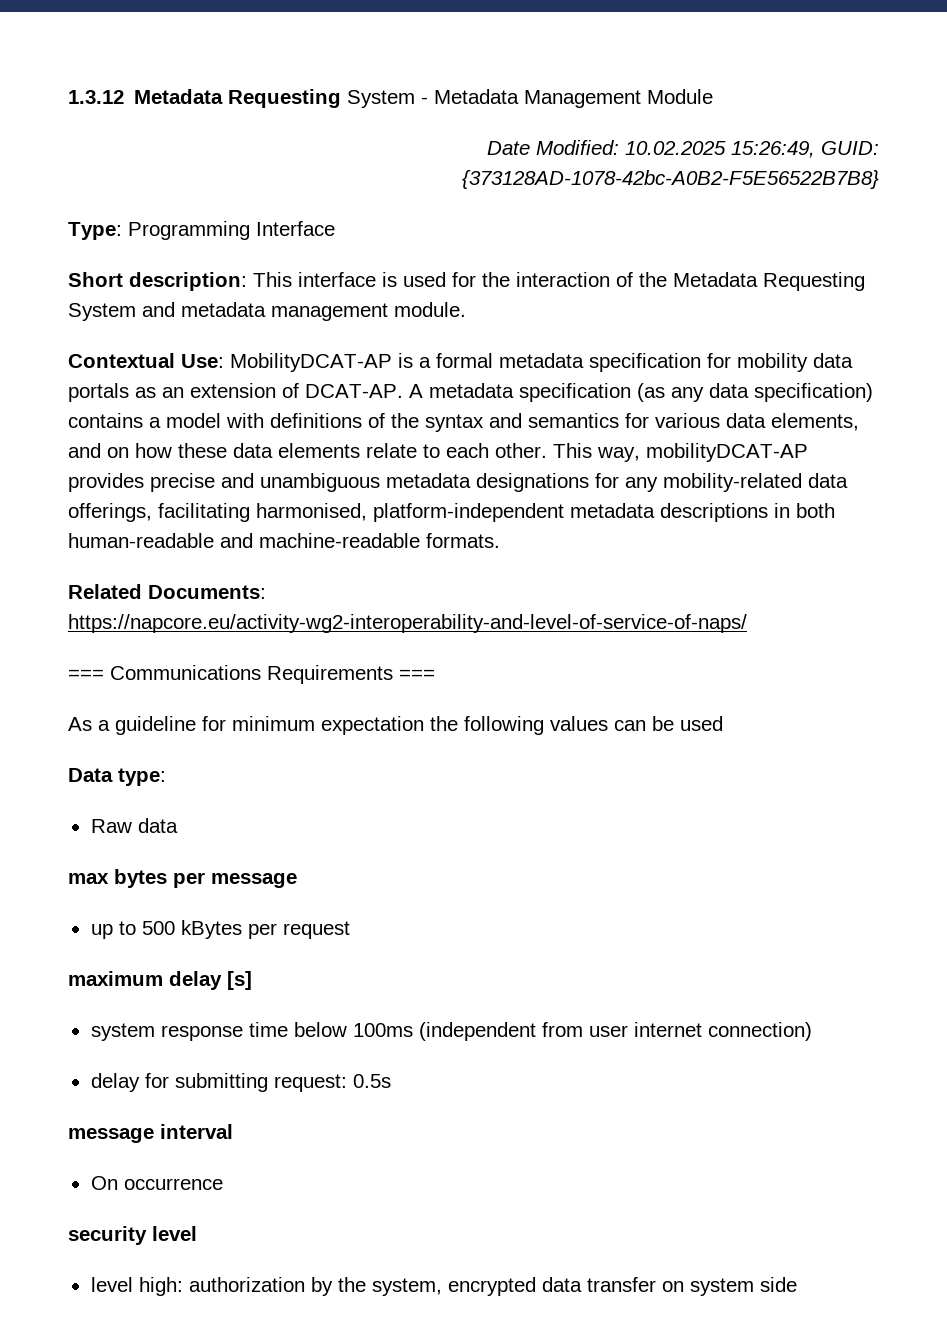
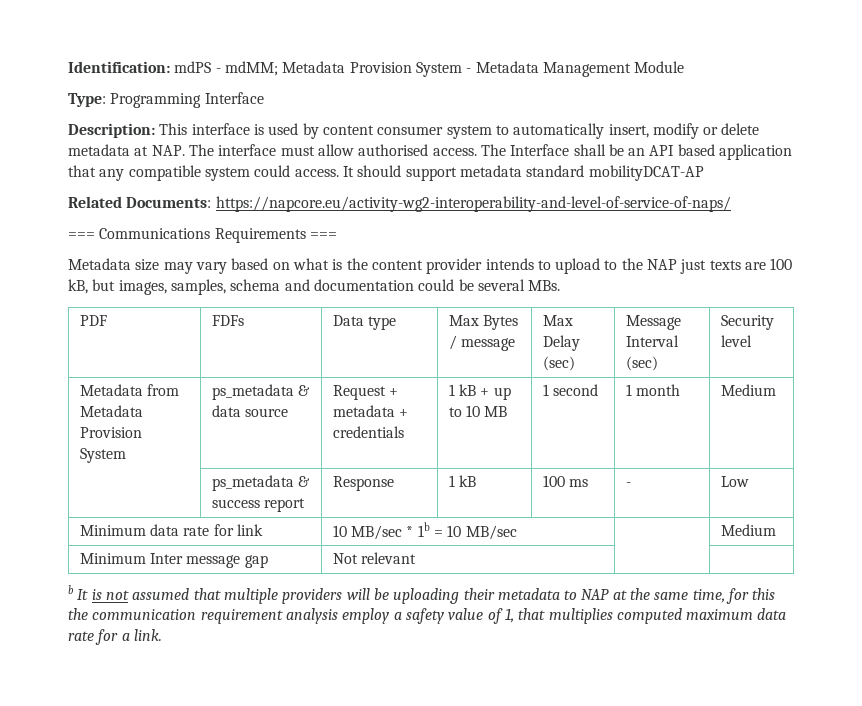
[68,89,342,108] 1.3.12 Metadata Requesting -> [68,61,412,76] Identification: mdPS - mdMM; Metadata Provision
[487,140,879,158] [462,170,879,189] // Date Modified: 10.02.2025 15:26:49, GUID: {373128AD-1078-42bc-A0B2-F5E56522B7B8} -> (685, 67) none
[68,272,247,291] Short description: -> [68,123,155,138] Description:
[452,272,865,291] [68,302,466,321] [68,353,853,372] [68,383,873,402] [68,413,859,432] [68,443,808,462] [68,473,848,492] [68,503,835,522] [68,533,500,548] for the interaction of the Metadata Requesting System and metadata management module. // Contextual Use: MobilityDCAT-AP is a formal metadata specification for mobility data portals as an extension of DCAT-AP. A metadata specification (as any data specification) contains a model with definitions of the syntax and semantics for various data elements, and on how these data elements relate to each other. This way, mobilityDCAT-AP provides precise and unambiguous metadata designations for any mobility-related data offerings, facilitating harmonised, platform-independent metadata descriptions in both human-readable and machine-readable formats. -> [302,123,760,139] [68,144,793,160] [68,165,704,181] by content consumer system to automatically insert, modify or delete metadata at NAP. The interface must allow authorised access. The Interface shall be an API based application that any compatible system could access. It should support metadata standard mobilityDCAT-AP
[68,716,723,735] [68,768,166,786] [90,818,178,833] [68,869,297,888] [90,920,350,939] [68,971,252,990] [90,1022,812,1041] [90,1073,391,1092] [68,1124,233,1143] [90,1176,223,1190] [68,1226,197,1245] [90,1277,797,1296] As a guideline for minimum expectation the following values can be used // Data type: // Raw data // max bytes per message // up to 500 kBytes per request // maximum delay [s] // system response time below 100ms (independent from user internet connection) // delay for submitting request: 0.5s // message interval // On occurrence // security level // level high: authorization by the system, encrypted data transfer on system side -> [68,258,793,274] [68,279,561,295] [79,315,107,326] [211,315,244,326] [332,315,397,330] [448,315,519,330] [448,335,516,351] [542,315,573,326] [542,335,580,351] [542,356,575,371] [625,315,681,330] [625,335,679,347] [625,356,658,371] [720,315,774,330] [720,335,752,347] [79,384,180,396] [79,405,143,417] [79,427,142,438] [79,448,126,463] [211,384,311,400] [211,405,289,417] [332,385,399,400] [332,405,409,417] [332,426,404,438] [448,384,511,400] [448,405,508,417] [542,384,599,396] [625,384,681,396] [720,384,776,396] [211,475,311,491] [211,498,306,512] [332,476,394,491] [448,475,477,487] [542,475,589,487] [625,482,631,487] [720,476,749,487] [79,524,263,536] [332,522,517,540] [720,524,776,536] [79,553,268,568] [332,552,417,564] [68,585,776,604] [68,608,787,624] [68,629,162,645] Metadata size may vary based on what is the content provider intends to upload to the NAP just texts are 100 kB, but images, samples, schema and documentation could be several MBs. // PDF | FDFs | Data type | Max Bytes / message | Max Delay (sec) | Message Interval (sec) | Security level // Metadata from Metadata Provision System | ps_metadata & data source | Request + metadata + credentials | 1 kB + up to 10 MB | 1 second | 1 month | Medium // | ps_metadata & success report | Response | 1 kB | 100 ms | - | Low // Minimum data rate for link | 10 MB/sec * 1b = 10 MB/sec | | Medium // Minimum Inter message gap | Not relevant | | // b It is not assumed that multiple providers will be uploading their metadata to NAP at the same time, for this the communication requirement analysis employ a safety value of 1, that multiplies computed maximum data rate for a link.

